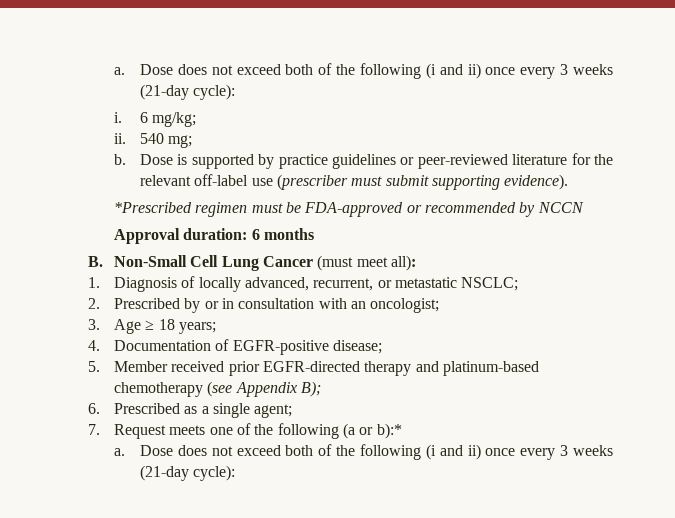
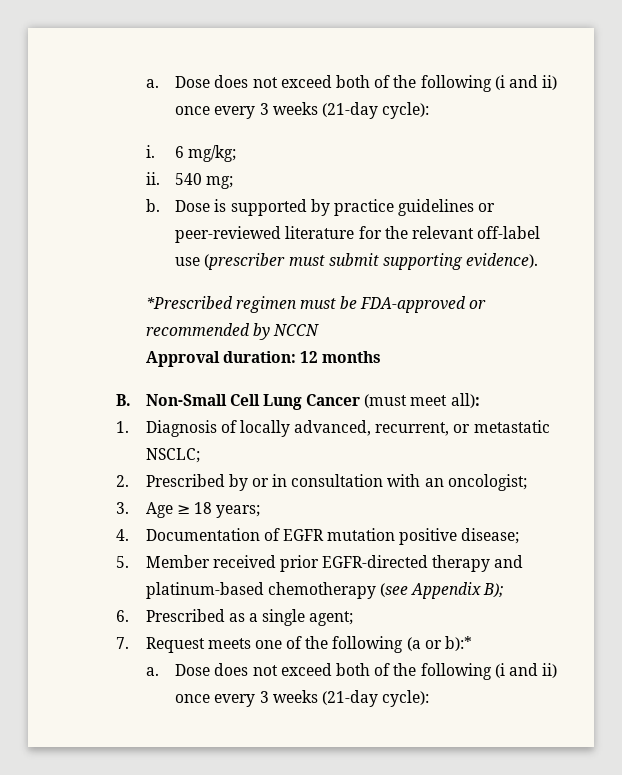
[251,229,260,240] 6 -> [299,351,318,363] 12
[232,340,329,355] EGFR-positive -> [282,528,458,545] EGFR mutation positive

